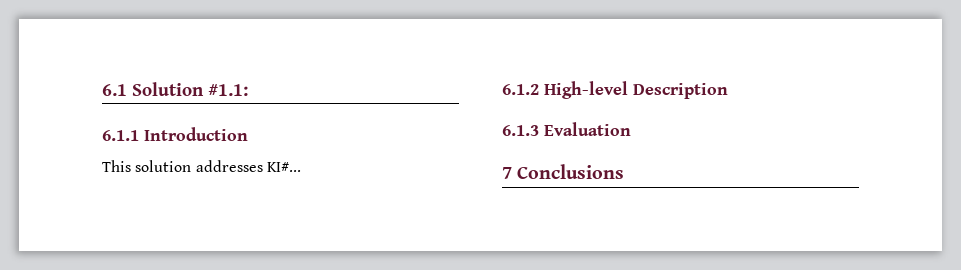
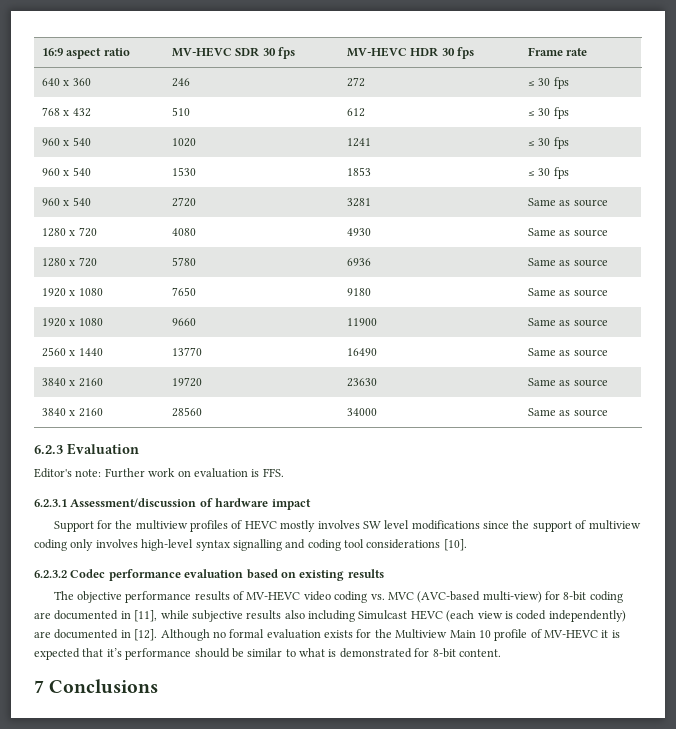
[102,82,248,96] [102,127,248,141] [102,160,301,172] [502,81,728,99] [502,122,631,136] 6.1 Solution #1.1: // 6.1.1 Introduction // This solution addresses KI#... // 6.1.2 High-level Description // 6.1.3 Evaluation -> [41,48,130,59] [171,47,295,59] [346,47,474,59] [527,47,588,56] [41,78,91,86] [171,78,190,87] [346,77,365,87] [527,77,569,89] [41,107,91,117] [171,107,190,116] [346,108,365,117] [527,107,569,119] [41,137,91,146] [171,138,196,147] [346,138,371,147] [527,137,569,149] [41,167,91,176] [171,167,196,176] [346,167,371,176] [527,167,569,179] [41,197,91,206] [171,197,196,207] [346,198,371,207] [527,198,608,207] [41,227,97,237] [171,228,196,236] [346,228,371,236] [527,228,608,237] [41,257,97,267] [171,257,196,266] [346,258,371,266] [527,258,608,267] [41,288,103,297] [171,287,196,296] [346,288,371,296] [527,288,608,297] [41,318,103,327] [171,318,196,326] [346,318,377,326] [527,318,608,327] [41,347,103,357] [171,347,202,356] [346,348,377,356] [527,348,608,357] [41,378,103,387] [171,377,202,387] [346,378,377,387] [527,378,608,387] [41,408,103,417] [171,407,202,417] [346,408,377,416] [527,408,608,417] [34,443,139,455] [34,468,284,478] [34,498,311,510] [53,520,641,532] [34,539,467,551] [34,569,384,581] [53,591,623,603] [34,610,626,622] [34,629,620,641] [34,648,501,660] 16:9 aspect ratio | MV-HEVC SDR 30 fps | MV-HEVC HDR 30 fps | Frame rate // 640 x 360 | 246 | 272 | ≤ 30 fps // 768 x 432 | 510 | 612 | ≤ 30 fps // 960 x 540 | 1020 | 1241 | ≤ 30 fps // 960 x 540 | 1530 | 1853 | ≤ 30 fps // 960 x 540 | 2720 | 3281 | Same as source // 1280 x 720 | 4080 | 4930 | Same as source // 1280 x 720 | 5780 | 6936 | Same as source // 1920 x 1080 | 7650 | 9180 | Same as source // 1920 x 1080 | 9660 | 11900 | Same as source // 2560 x 1440 | 13770 | 16490 | Same as source // 3840 x 2160 | 19720 | 23630 | Same as source // 3840 x 2160 | 28560 | 34000 | Same as source // 6.2.3 Evaluation // Editor's note: Further work on evaluation is FFS. // 6.2.3.1 Assessment/discussion of hardware impact // Support for the multiview profiles of HEVC mostly involves SW level modifications since the support of multiview coding only involves high-level syntax signalling and coding tool considerations [10]. // 6.2.3.2 Codec performance evaluation based on existing results // The objective performance results of MV-HEVC video coding vs. MVC (AVC-based multi-view) for 8-bit coding are documented in [11], while subjective results also including Simulcast HEVC (each view is coded independently) are documented in [12]. Although no formal evaluation exists for the Multiview Main 10 profile of MV-HEVC it is expected that it’s performance should be similar to what is demonstrated for 8-bit content.

